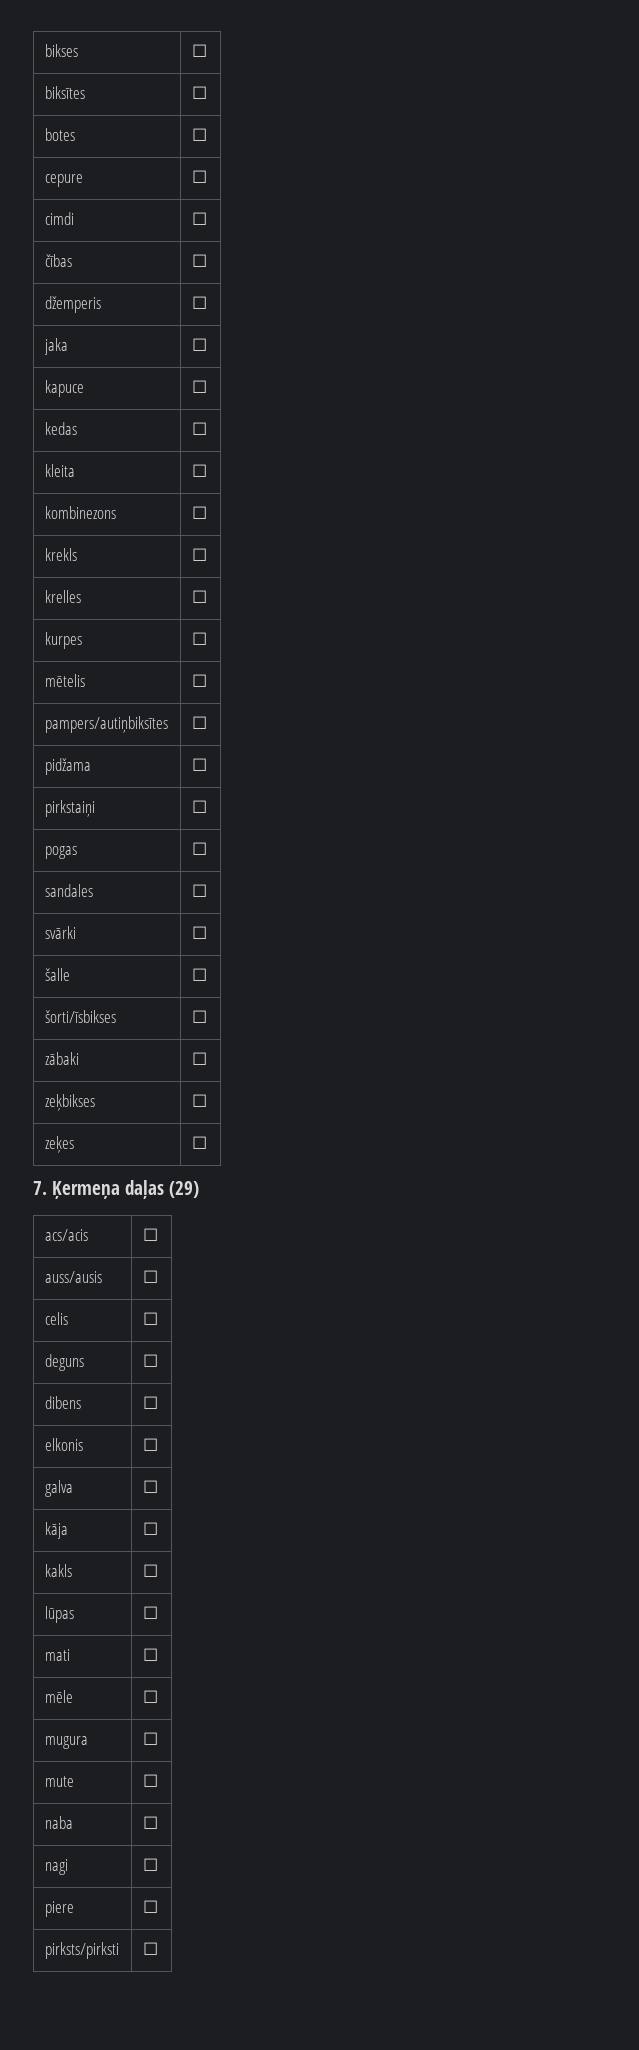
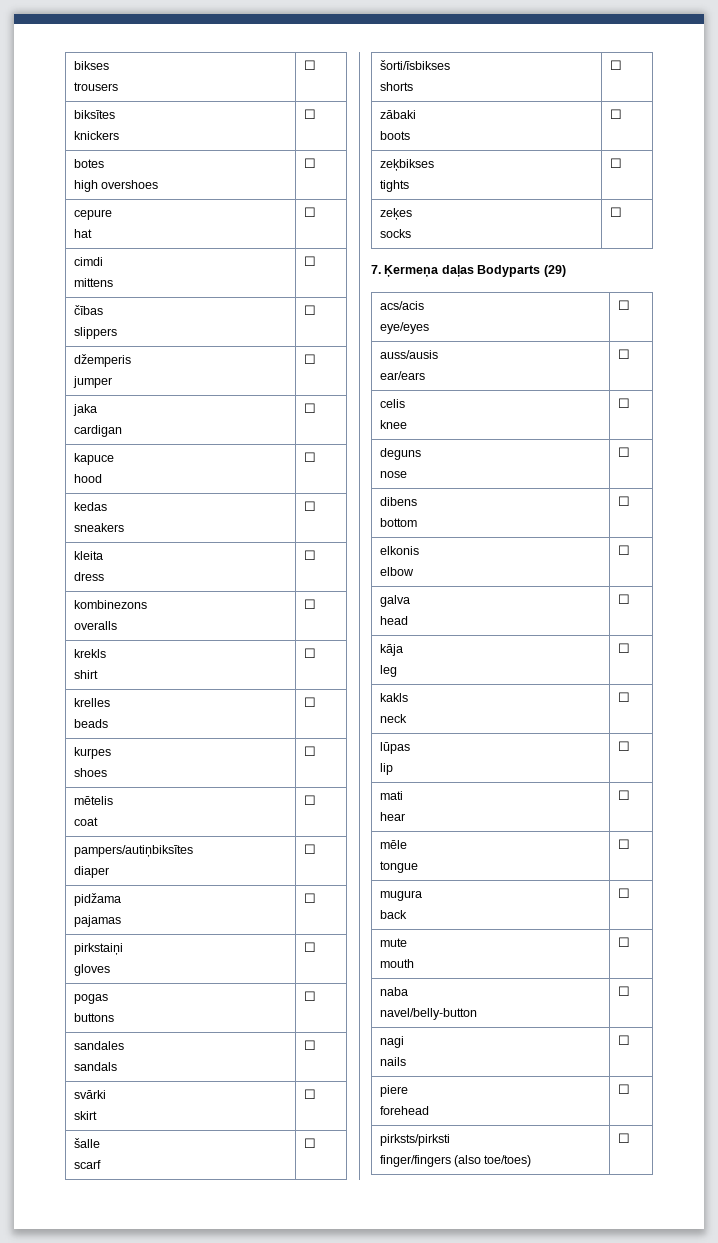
(78, 50) none -> [73,82,118,91] // trousers
(85, 92) none -> [73,131,119,140] // knickers
(75, 134) none -> [73,180,159,192] // high overshoes
(83, 180) none -> [73,229,92,238] // hat
(74, 218) none -> [73,278,113,287] // mittens
(72, 260) none -> [73,327,117,339] // slippers
(101, 304) none -> [72,376,112,388] // jumper
(68, 346) none -> [73,425,122,437] // cardigan
(84, 388) none -> [73,474,102,483] // hood
(77, 428) none -> [73,523,124,532] // sneakers
(75, 470) none -> [73,572,104,581] // dress
(116, 512) none -> [73,621,117,630] // overalls
(77, 554) none -> [73,670,98,679] // shirt
(81, 596) none -> [73,719,108,728] // beads
(82, 640) none -> [73,768,107,777] // shoes
(85, 680) none -> [73,817,98,826] // coat
(168, 724) none -> [73,866,109,878] // diaper
(91, 766) none -> [73,915,121,927] // pajamas
(95, 808) none -> [73,964,110,976] // gloves
(77, 852) none -> [73,1013,114,1022] // buttons
(93, 890) none -> [73,1062,117,1071] // sandals
(76, 932) none -> [73,1111,97,1120] // skirt
(70, 974) none -> [73,1160,101,1169] // scarf
(116, 1016) none -> [379,82,413,91] // shorts
(79, 1058) none -> [379,131,410,140] // boots
(95, 1102) none -> [379,180,409,192] // tights
(74, 1144) none -> [379,229,411,238] // socks
(164, 1189) none -> [477,265,541,277] Bodyparts
(88, 1235) none -> [379,322,429,334] // eye/eyes
(102, 1277) none -> [379,371,425,380] // ear/ears
(68, 1318) none -> [379,420,407,429] // knee
(84, 1362) none -> [379,471,407,478] // nose
(81, 1402) none -> [379,518,417,527] // bottom
(83, 1444) none -> [379,567,414,576] // elbow
(73, 1488) none -> [379,616,408,625] // head
(68, 1530) none -> [379,665,397,677] // leg
(72, 1570) none -> [379,714,407,723] // neck
(74, 1614) none -> [379,763,393,775] // lip
(70, 1655) none -> [379,812,405,821] // hear
(73, 1696) none -> [379,861,418,873] // tongue
(88, 1742) none -> [379,910,407,919] // back
(74, 1781) none -> [379,959,414,968] // mouth
(73, 1822) none -> [379,1008,477,1020] // navel/belly-button
(68, 1867) none -> [379,1057,406,1066] // nails
(74, 1909) none -> [379,1106,429,1115] // forehead
(119, 1950) none -> [379,1155,532,1167] // finger/fingers (also toe/toes)

